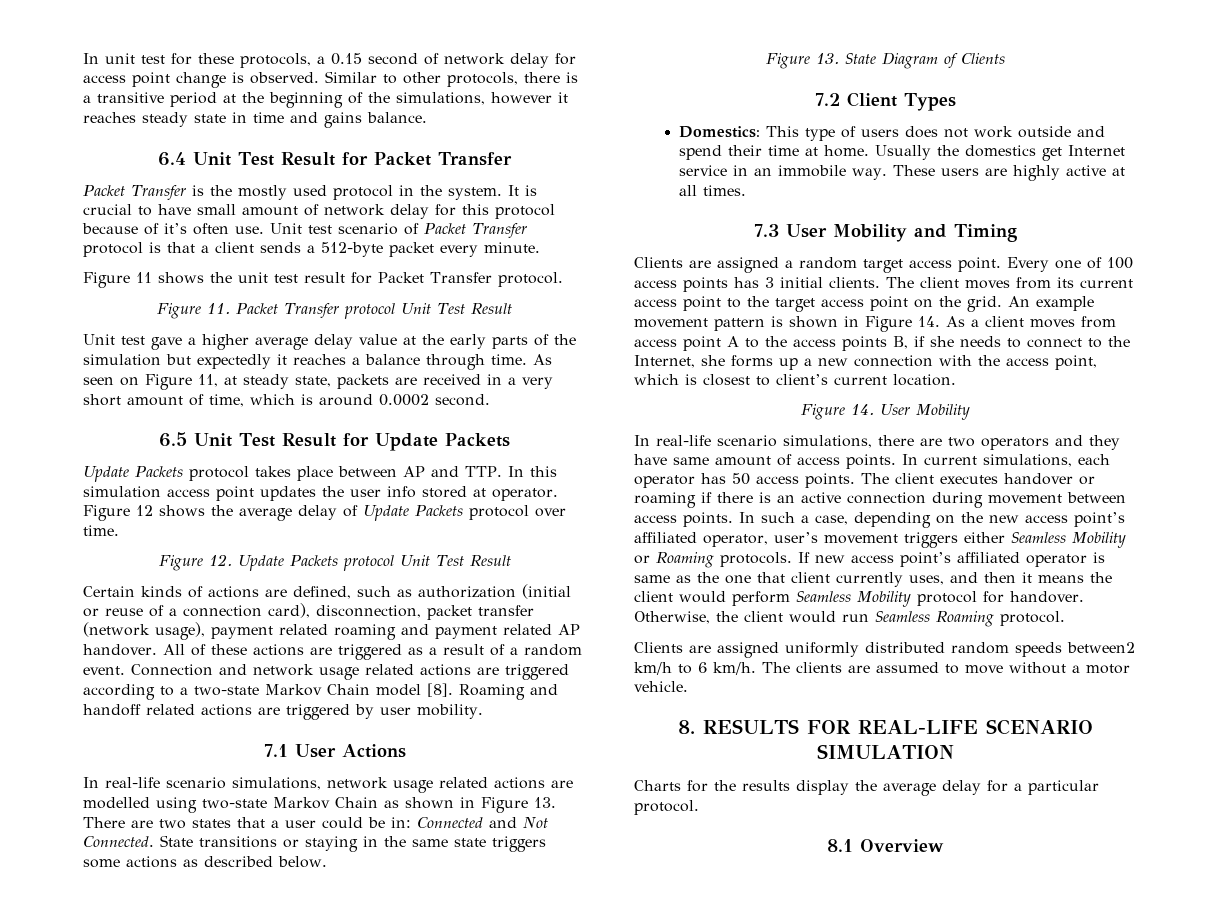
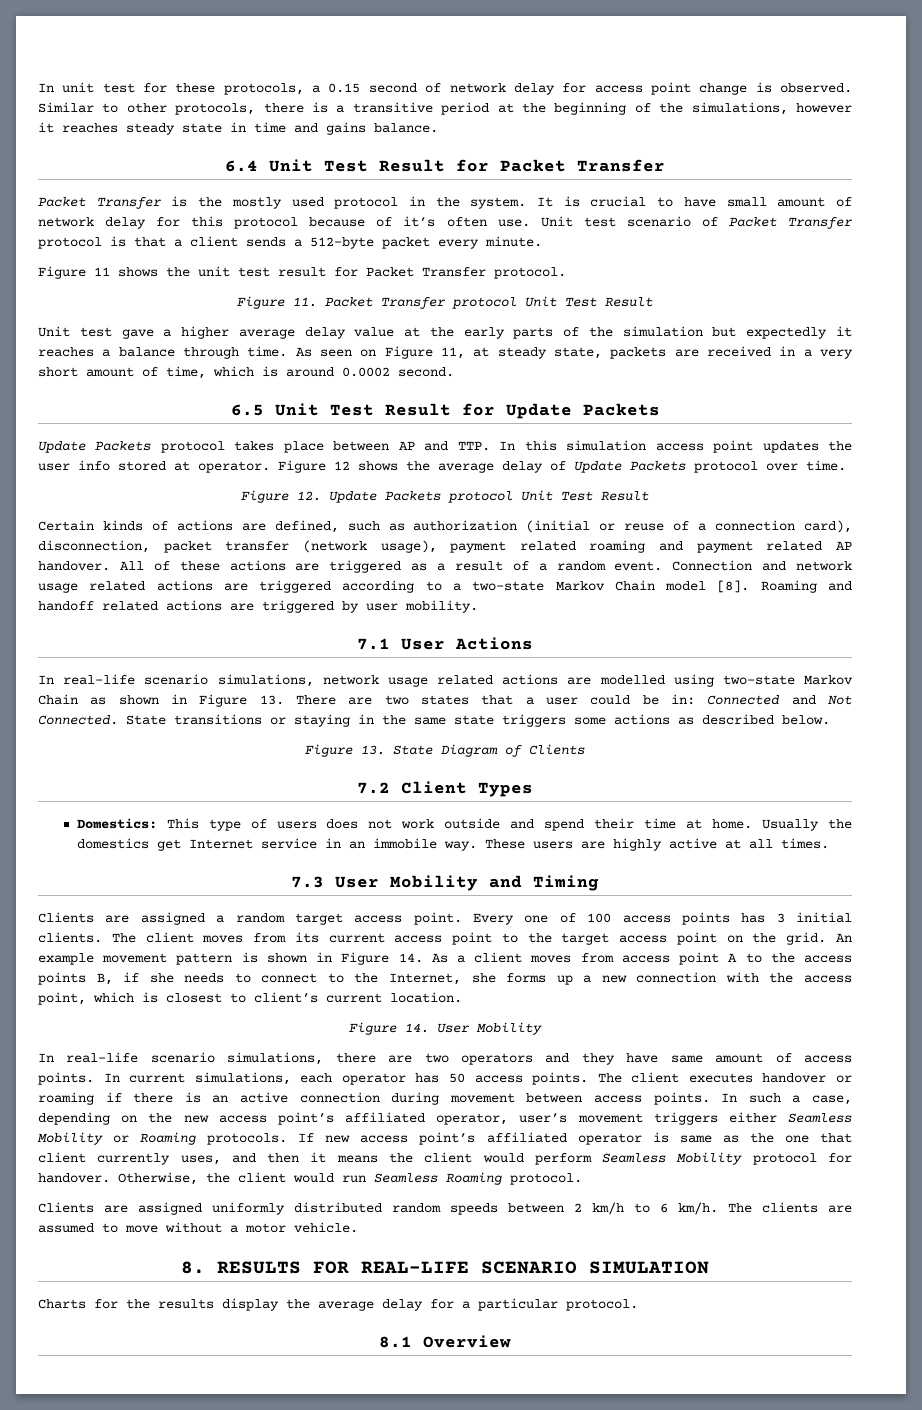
[1067,642,1135,653] between2 -> [508,1203,582,1213] between 2

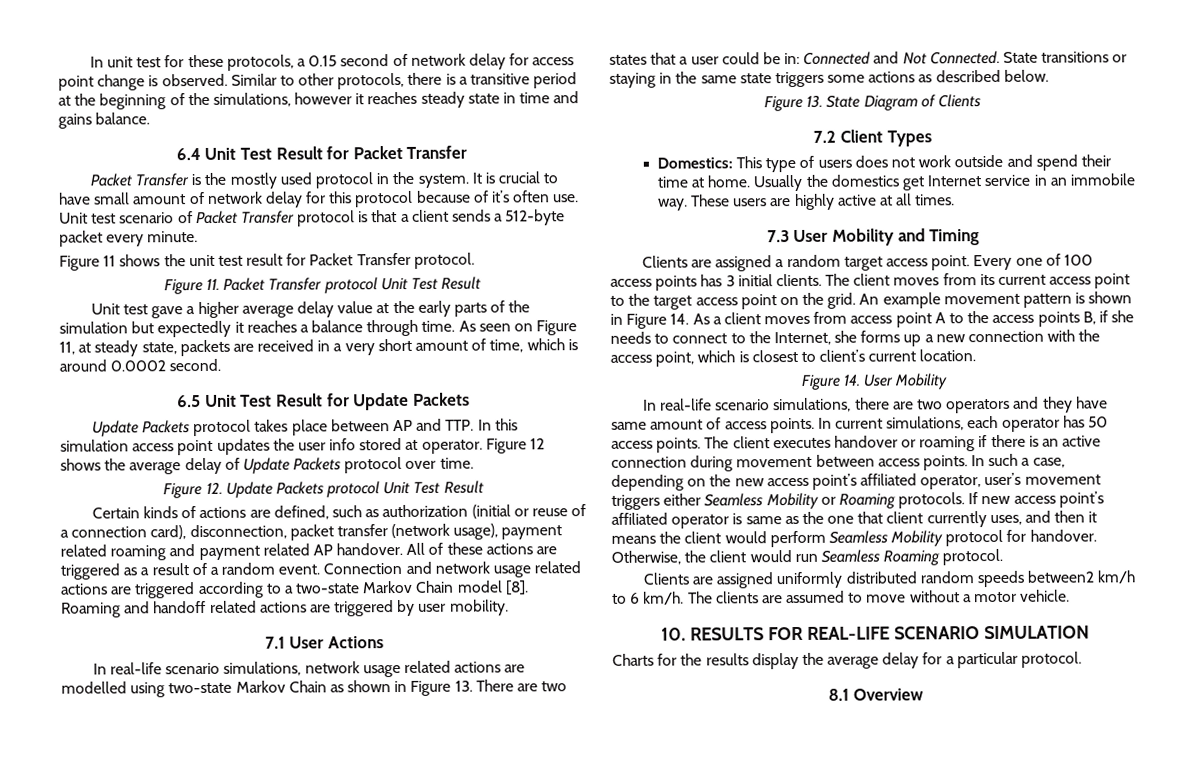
[508,1203,582,1213] between 2 -> [1027,570,1096,583] between2
[181,1261,205,1274] 8. -> [661,627,687,641] 10.

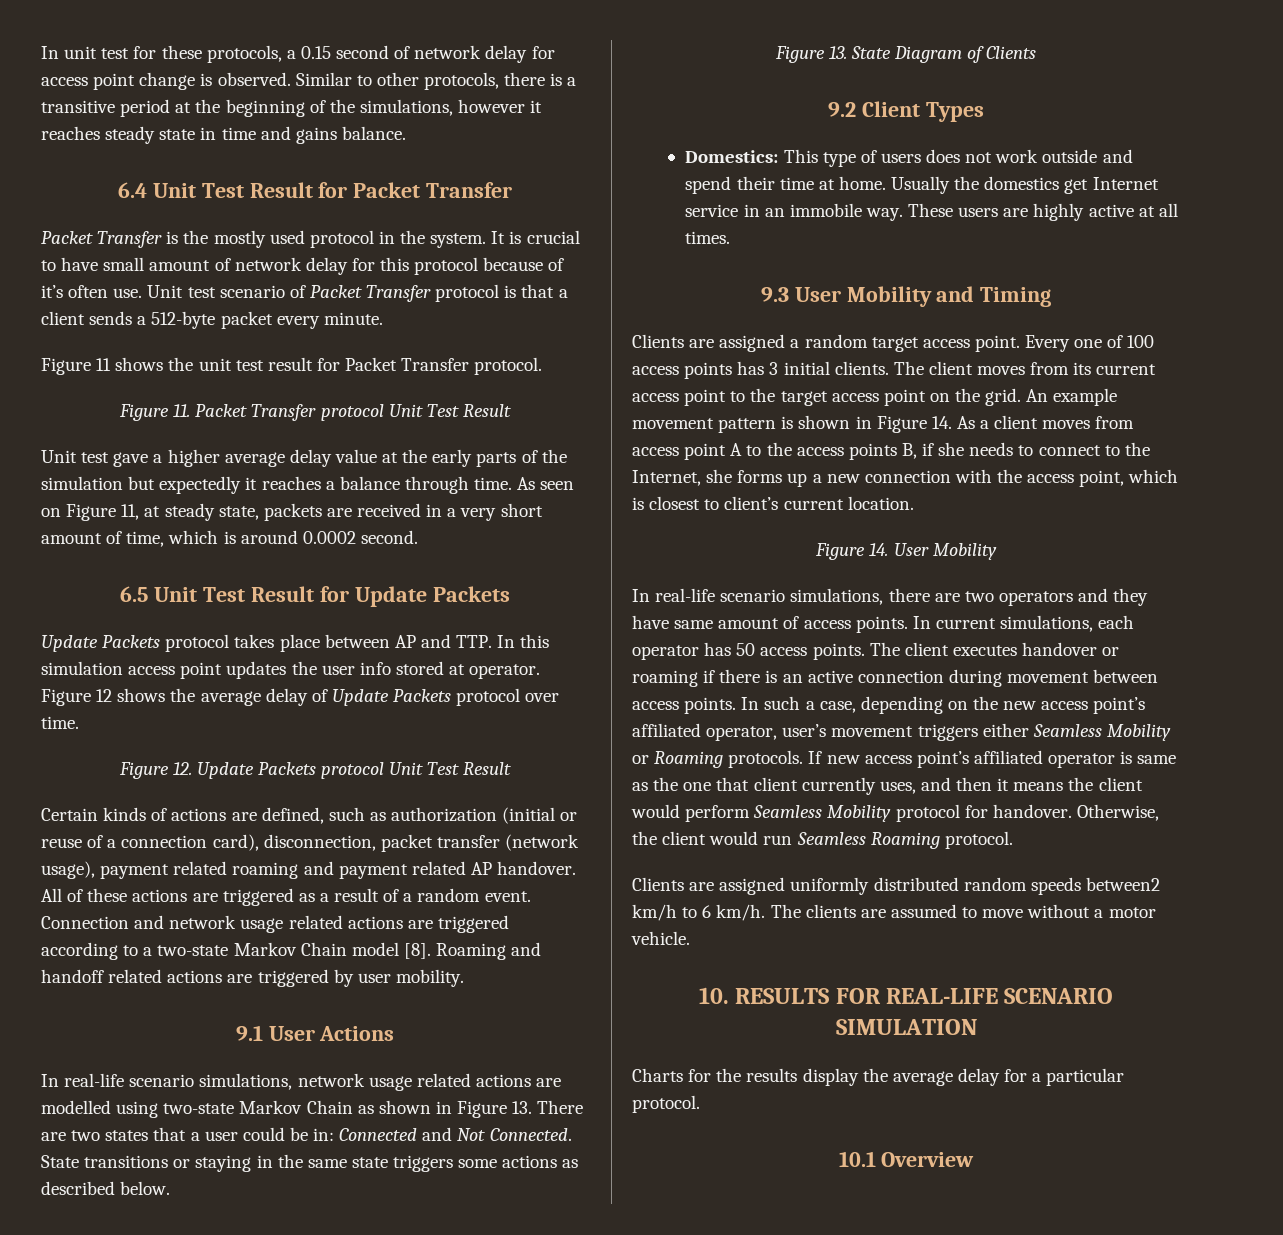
[265,636,286,649] 7.1 -> [235,1025,263,1041] 9.1
[813,130,837,143] 7.2 -> [828,102,857,117] 9.2
[766,230,790,243] 7.3 -> [760,287,789,302] 9.3
[828,688,850,701] 8.1 -> [838,1151,876,1167] 10.1

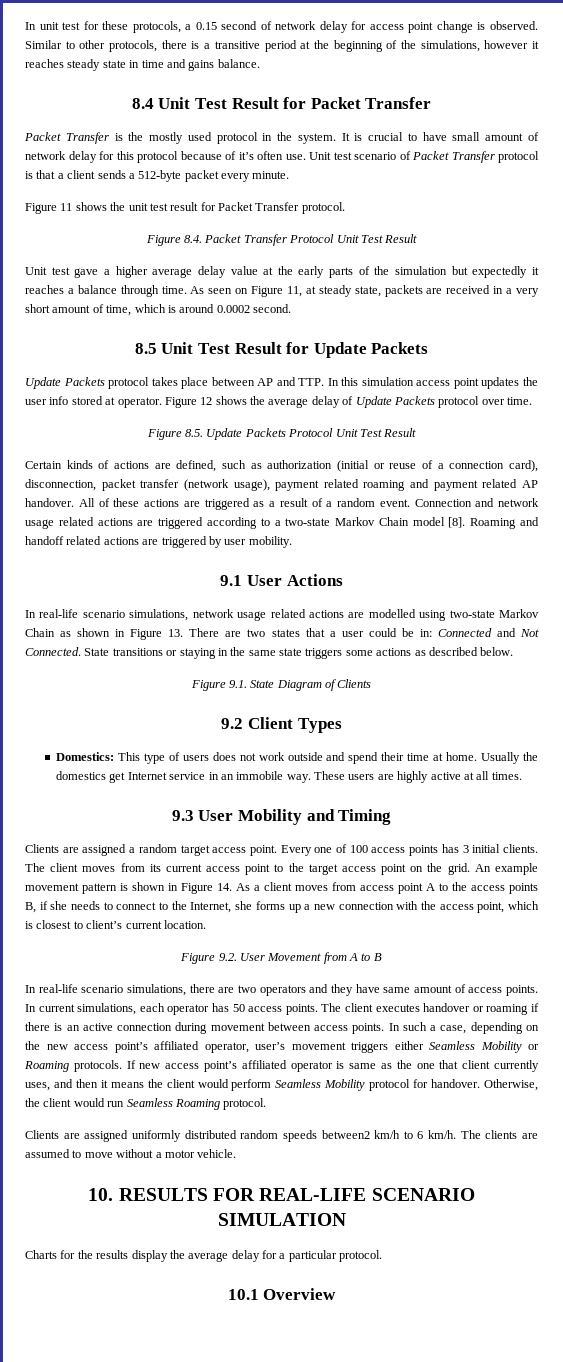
[117,182,147,198] 6.4 -> [131,98,154,109] 8.4
[173,404,384,421] 11. Packet Transfer protocol -> [184,234,335,246] 8.4. Packet Transfer Protocol
[120,586,149,602] 6.5 -> [134,343,157,354] 8.5
[172,762,385,779] 12. Update Packets protocol -> [185,428,334,440] 8.5. Update Packets Protocol
[828,46,847,59] 13. -> [228,680,247,688] 9.1.
[869,543,997,560] 14. User Mobility -> [218,952,382,964] 9.2. User Movement from A to B

